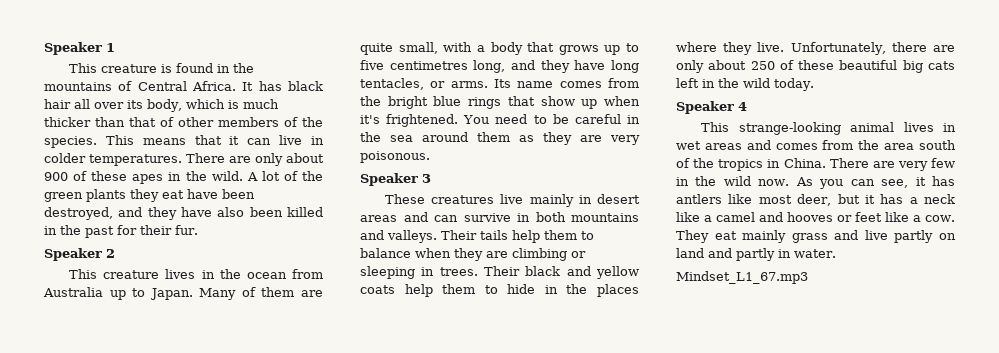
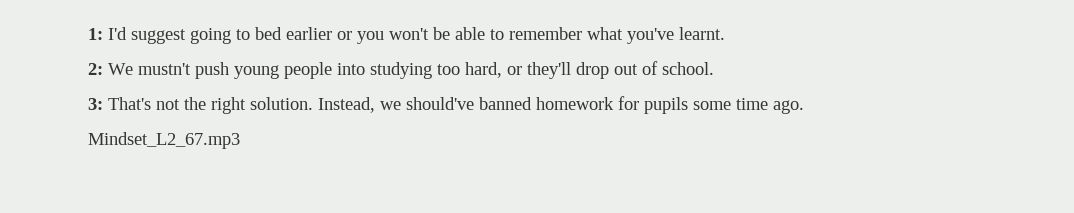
[44,42,115,55] [69,63,255,73] [44,81,323,91] [44,99,279,112] [44,117,323,127] [44,135,324,148] [44,153,324,166] [44,171,323,184] [44,189,255,202] [44,207,323,220] [44,225,198,238] [44,248,115,261] [69,269,323,279] [43,287,324,300] [360,42,639,55] [360,60,639,73] [360,78,639,90] [360,96,640,109] [360,114,640,127] [360,132,640,145] [360,151,430,163] [360,173,431,186] [385,194,640,207] [360,212,639,222] [360,230,594,243] [360,248,586,261] [360,266,639,279] [360,284,639,297] [676,42,955,55] [676,60,955,73] [676,78,814,91] [676,101,747,114] [701,122,956,135] [676,140,956,150] [676,158,955,171] [676,176,955,189] [676,194,955,206] [676,212,956,222] [676,230,956,243] [676,248,836,261] [676,271,808,284] Speaker 1 // This creature is found in the mountains of Central Africa. It has black hair all over its body, which is much thicker than that of other members of the species. This means that it can live in colder temperatures. There are only about 900 of these apes in the wild. A lot of the green plants they eat have been destroyed, and they have also been killed in the past for their fur. // Speaker 2 // This creature lives in the ocean from Australia up to Japan. Many of them are quite small, with a body that grows up to five centimetres long, and they have long tentacles, or arms. Its name comes from the bright blue rings that show up when it's frightened. You need to be careful in the sea around them as they are very poisonous. // Speaker 3 // These creatures live mainly in desert areas and can survive in both mountains and valleys. Their tails help them to balance when they are climbing or sleeping in trees. Their black and yellow coats help them to hide in the places where they live. Unfortunately, there are only about 250 of these beautiful big cats left in the wild today. // Speaker 4 // This strange-looking animal lives in wet areas and comes from the area south of the tropics in China. There are very few in the wild now. As you can see, it has antlers like most deer, but it has a neck like a camel and hooves or feet like a cow. They eat mainly grass and live partly on land and partly in water. // Mindset_L1_67.mp3 -> [88,27,725,44] [88,61,714,79] [88,96,804,114] [88,132,240,149] 1: I'd suggest going to bed earlier or you won't be able to remember what you've learnt. // 2: We mustn't push young people into studying too hard, or they'll drop out of school. // 3: That's not the right solution. Instead, we should've banned homework for pupils some time ago. // Mindset_L2_67.mp3

